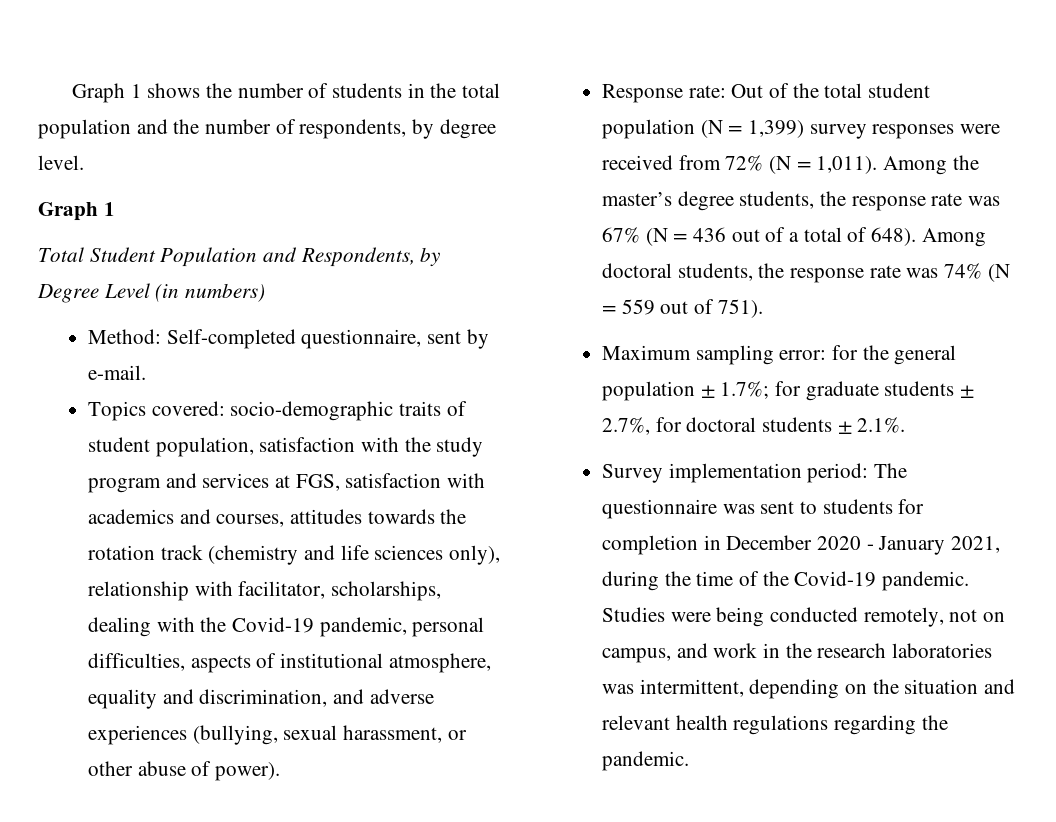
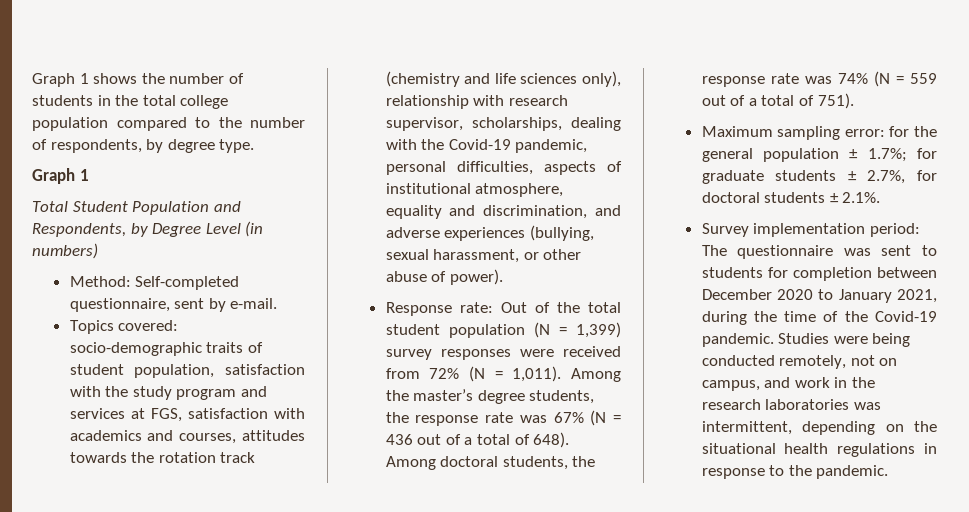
[38,119,168,139] population and -> [180,95,229,109] [32,117,210,131] college population compared to
[38,155,84,170] level. -> [219,139,255,153] type.
[238,581,326,599] facilitator, -> [508,95,568,106] [385,117,463,131] research supervisor,
(715, 306) none -> [748,95,814,106] a total of
[703,535,721,550] in -> [877,267,937,278] between
[866,544,874,550] - -> [818,289,834,300] to
[904,679,1016,694] [602,715,917,735] situation and relevant health regulations regarding -> [701,443,937,457] [701,465,785,479] situational health regulations in response to

